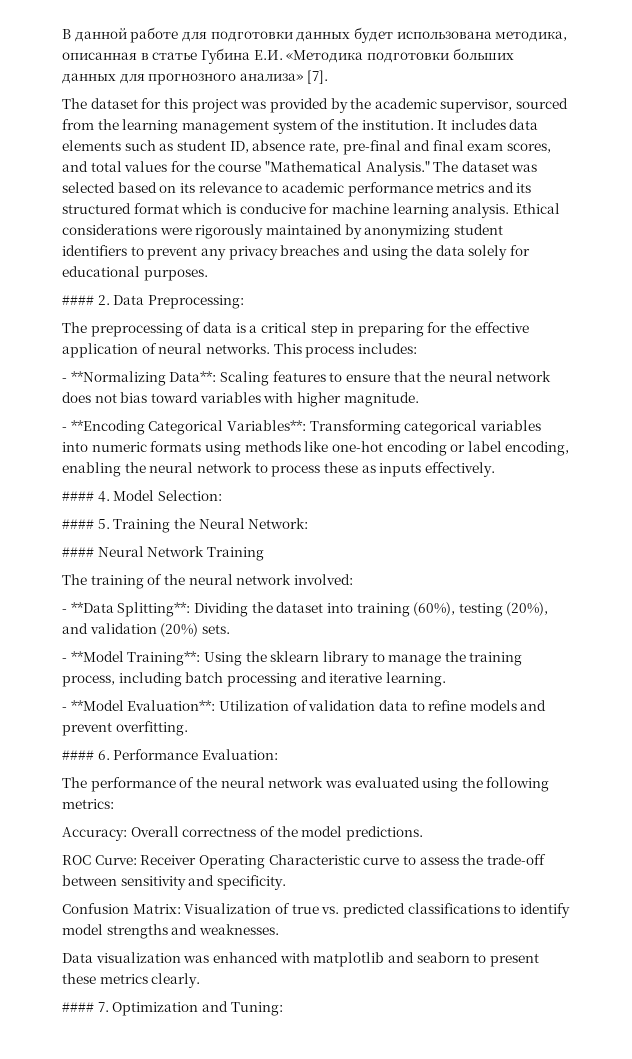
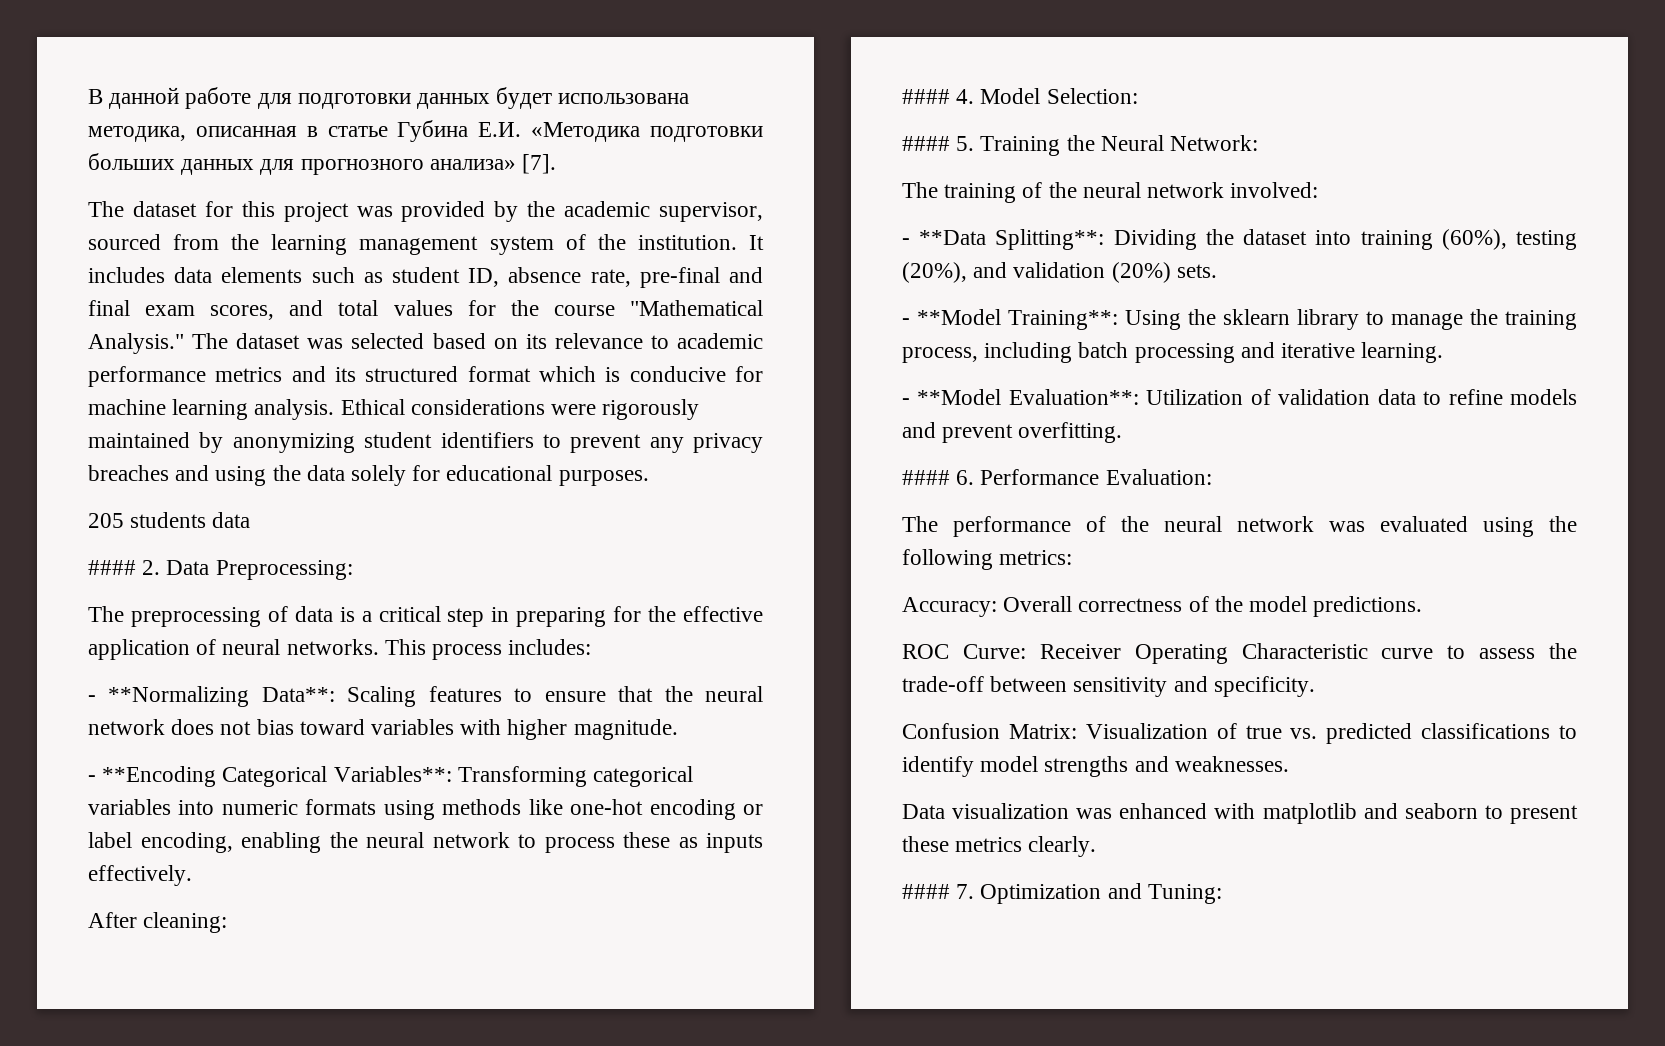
(208, 275) none -> [88,512,251,528] // 205 students data
(495, 469) none -> [88,912,228,933] // After cleaning:
[62,546,264,561] // #### Neural Network Training -> (1259, 143) none

